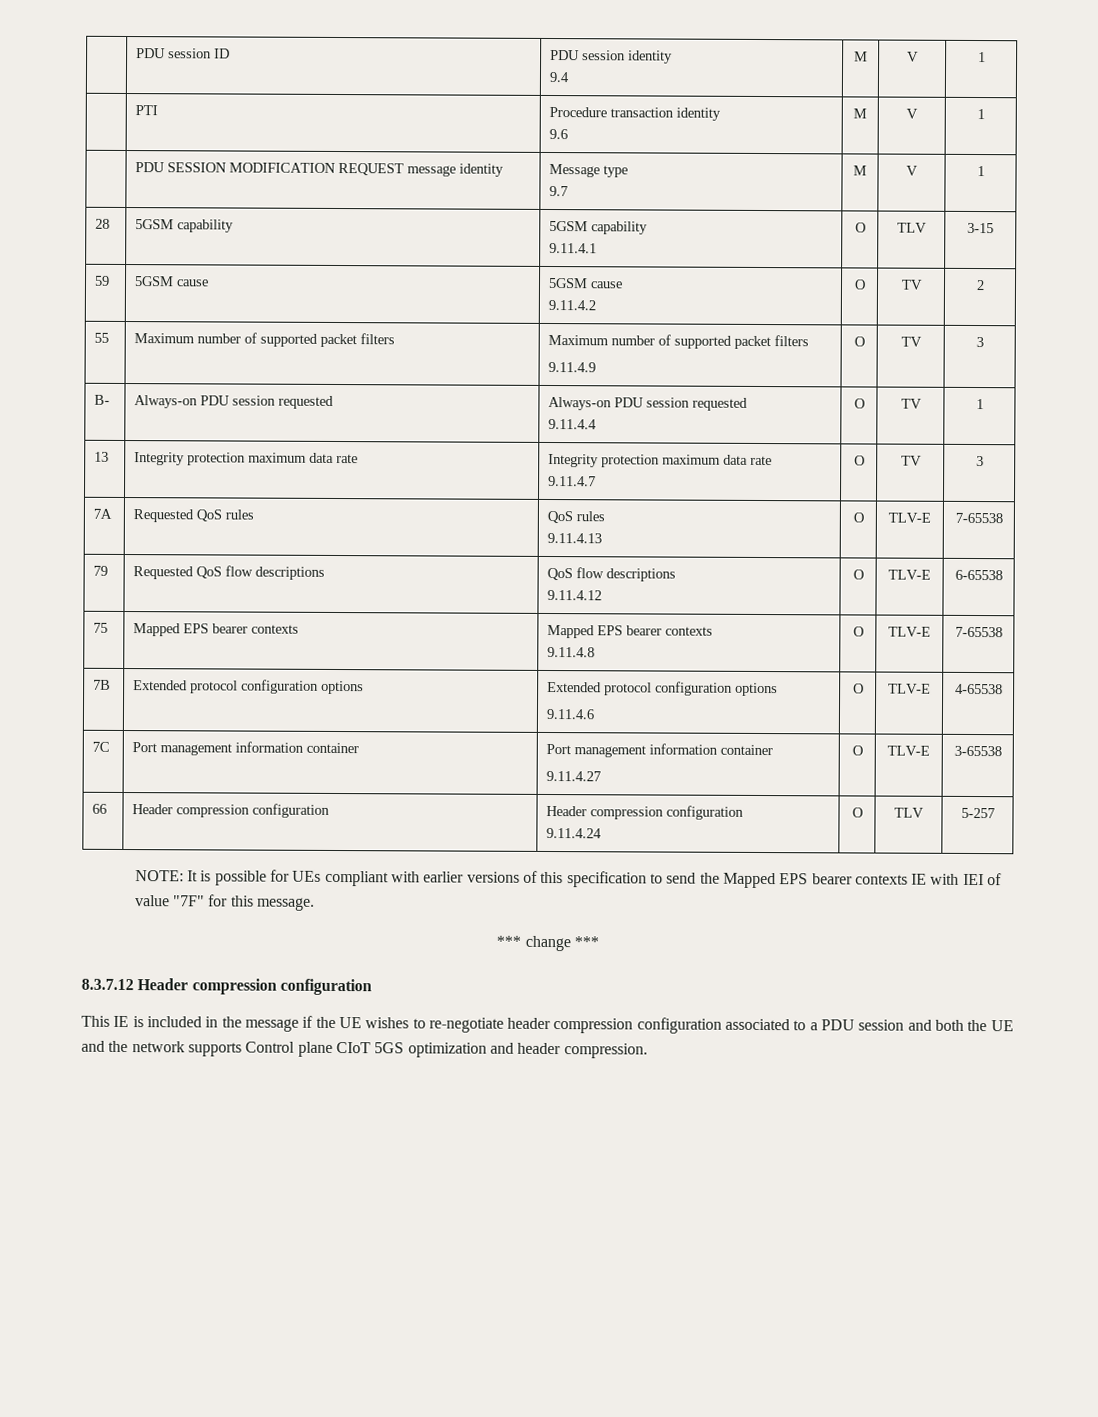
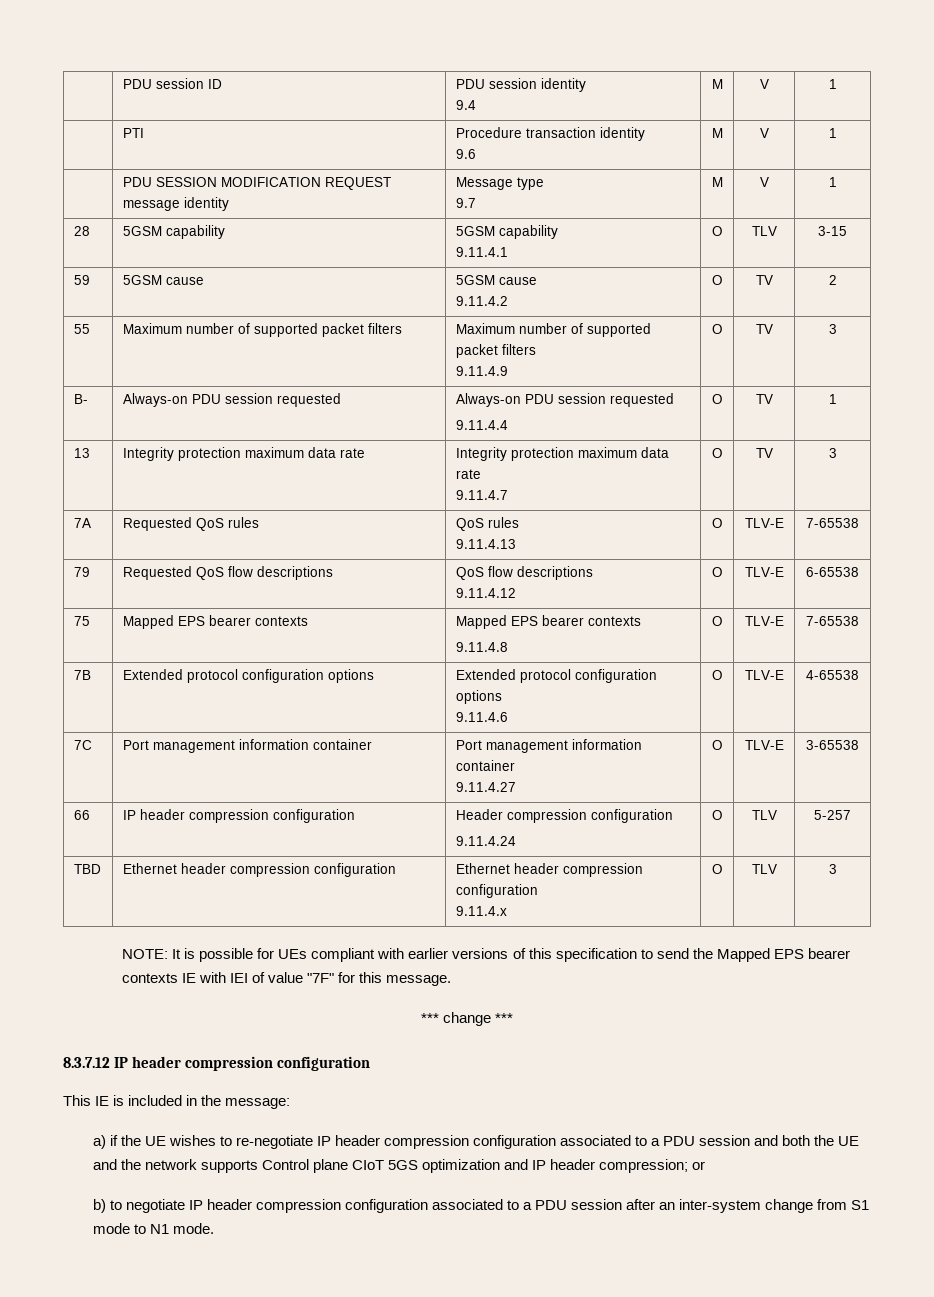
[132,804,174,815] Header -> [122,809,185,820] IP header
(995, 813) none -> [73,864,101,874] [122,863,396,877] [455,863,643,877] [455,884,538,898] [455,906,507,916] [711,864,723,874] [751,864,777,874] [828,864,837,874] // TBD | Ethernet header compression configuration | Ethernet header compression configuration // 9.11.4.x | O | TLV | 3
[137,978,189,991] Header -> [114,1056,182,1068] IP header
[244,1018,299,1032] message -> [225,1098,291,1109] [92,1135,106,1149] message: // a)
(504, 1025) none -> [316,1136,331,1146] IP
[517,1042,648,1059] header compression. -> [532,1159,706,1173] [92,1199,870,1213] [92,1223,214,1234] IP header compression; or // b) to negotiate IP header compression configuration associated to a PDU session after an inter-system change from S1 mode to N1 mode.

